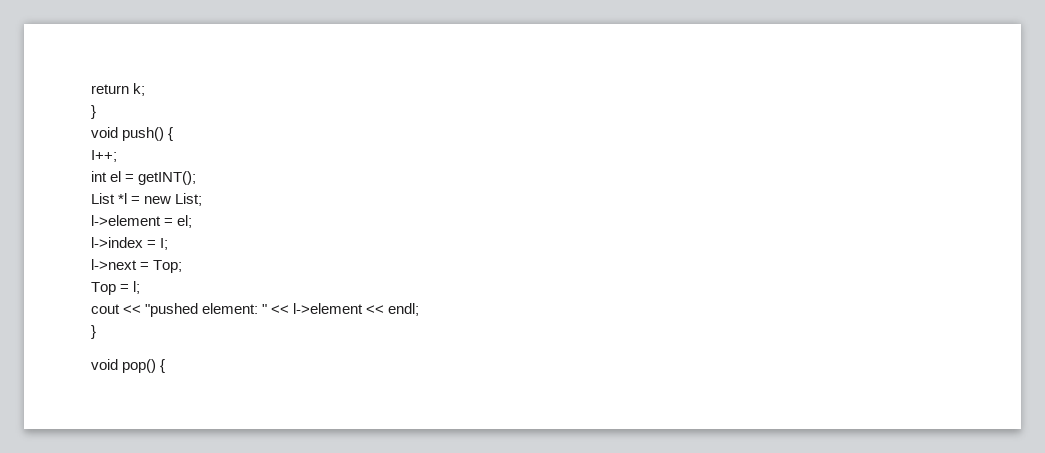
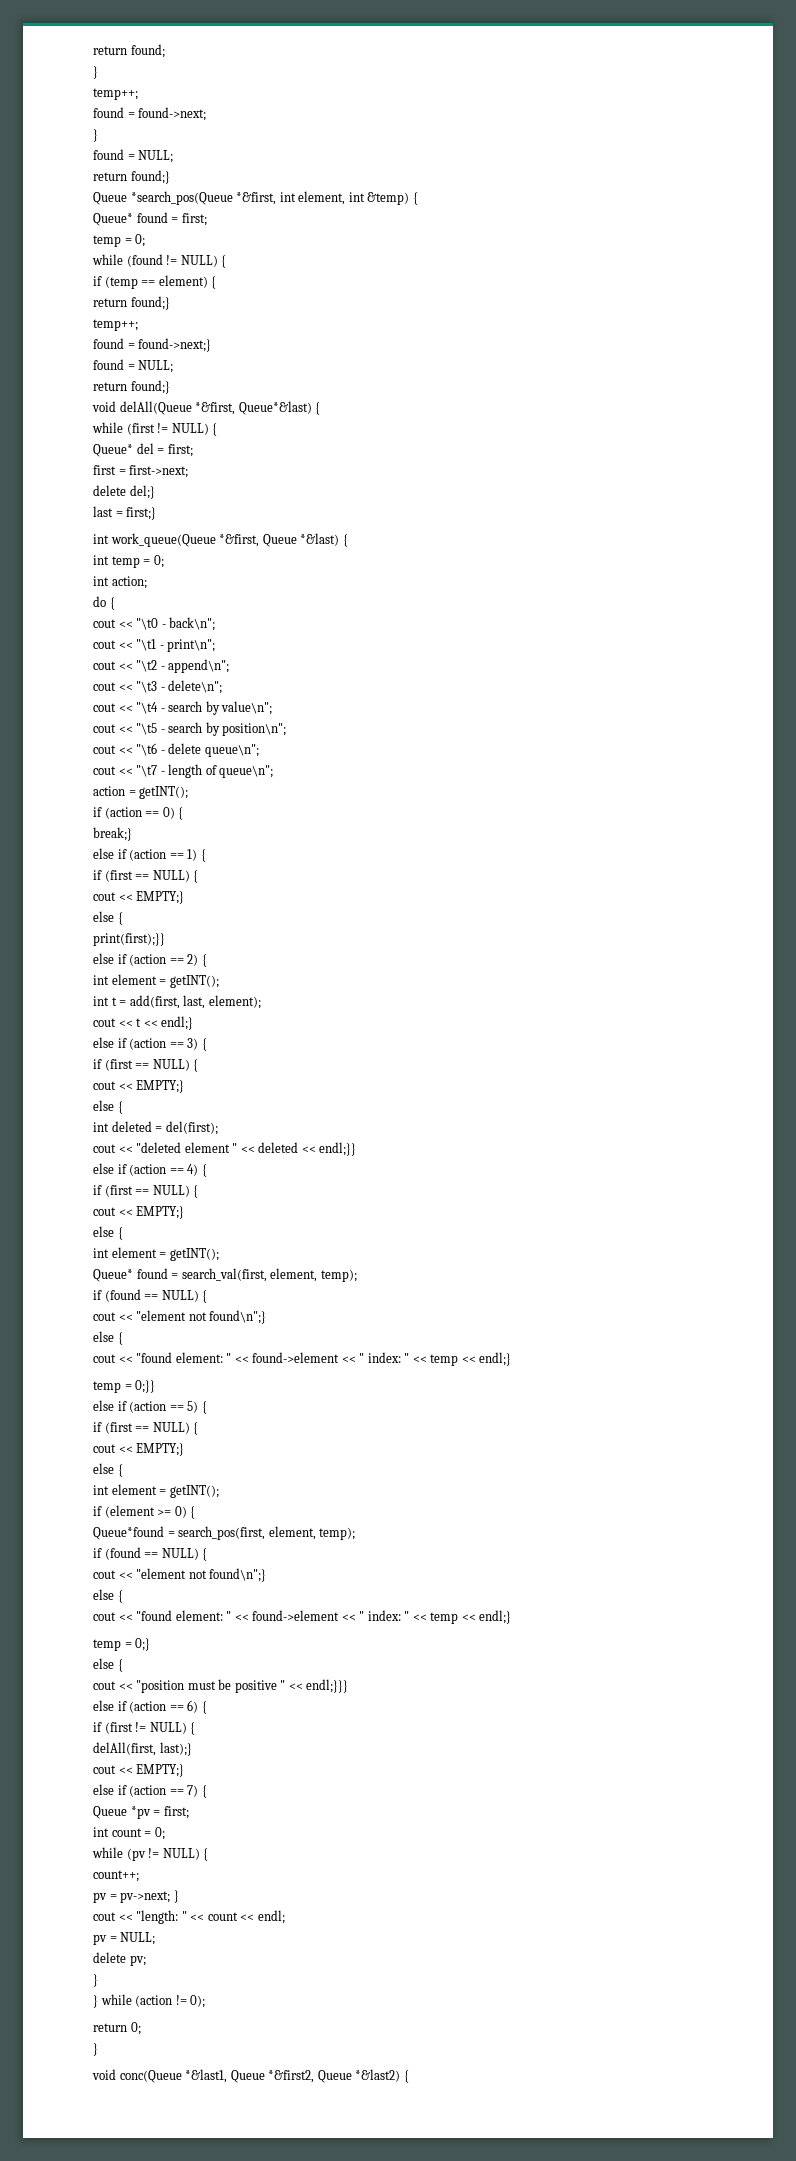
[91,83,146,96] [91,105,96,119] [91,127,174,141] [91,150,117,162] [91,171,197,185] [91,193,203,206] [91,215,193,228] [91,237,169,250] [91,259,183,273] [91,281,141,295] [91,303,420,317] [91,325,96,339] [91,359,157,373] return k; // } // void push() { // I++; // int el = getINT(); // List *l = new List; // l->element = el; // l->index = I; // l->next = Top; // Top = l; // cout << "pushed element: " << l->element << endl; // } // void pop() -> [93,44,165,58] [93,66,98,79] [93,88,138,100] [93,107,207,121] [93,129,98,142] [93,149,174,163] [93,170,170,184] [93,191,418,205] [93,212,207,226] [93,234,146,247] [92,254,227,268] [93,275,217,289] [93,296,170,310] [93,319,138,331] [93,338,212,352] [93,359,174,373] [93,380,170,394] [92,401,321,415] [92,422,218,436] [93,443,193,457] [93,465,189,478] [93,485,155,499] [93,506,157,520] [93,533,348,547] [93,555,164,568] [93,576,147,589] [93,596,115,610] [93,617,216,631] [93,639,216,652] [93,659,230,673] [93,680,223,694] [93,701,273,715] [93,722,287,736] [93,743,259,757] [93,764,274,778] [93,786,189,799] [93,807,184,820] [93,827,132,841] [93,848,206,862] [93,870,199,883] [93,891,185,904] [93,911,123,925] [93,933,165,946] [93,953,207,967] [93,974,219,988] [93,995,261,1009] [93,1016,194,1030] [93,1037,207,1051] [93,1059,199,1072] [93,1080,185,1093] [93,1100,123,1114] [93,1121,218,1135] [93,1142,357,1156] [93,1163,207,1177] [93,1185,199,1198] [93,1206,185,1219] [93,1226,123,1240] [93,1247,219,1261] [93,1268,357,1282] [93,1289,208,1303] [93,1310,267,1324] [93,1331,123,1345] [93,1352,512,1366] [93,1380,156,1393] [93,1400,207,1414] [93,1422,199,1435] [93,1443,185,1456] [93,1463,123,1477] [93,1484,219,1498] [93,1505,196,1519] [93,1526,356,1540] [93,1547,208,1561] [93,1568,267,1582] [93,1589,123,1603] [93,1610,512,1624] [93,1638,151,1651] [93,1658,123,1672] [93,1679,349,1693] [93,1700,207,1714] [93,1722,196,1735] [93,1742,192,1756] [93,1764,185,1777] [93,1784,207,1798] [93,1806,189,1819] [93,1827,165,1840] [92,1847,209,1861] [93,1870,139,1882] [93,1890,179,1903] [93,1910,285,1924] [93,1932,156,1945] [93,1952,146,1966] [93,1974,98,1987] [93,1994,206,2008] [93,2022,141,2035] [93,2043,98,2056] [92,2069,401,2083] return found; // } // temp++; // found = found->next; // } // found = NULL; // return found;} // Queue *search_pos(Queue *&first, int element, int &temp) { // Queue* found = first; // temp = 0; // while (found != NULL) { // if (temp == element) { // return found;} // temp++; // found = found->next;} // found = NULL; // return found;} // void delAll(Queue *&first, Queue*&last) { // while (first != NULL) { // Queue* del = first; // first = first->next; // delete del;} // last = first;} // int work_queue(Queue *&first, Queue *&last) { // int temp = 0; // int action; // do { // cout << "\t0 - back\n"; // cout << "\t1 - print\n"; // cout << "\t2 - append\n"; // cout << "\t3 - delete\n"; // cout << "\t4 - search by value\n"; // cout << "\t5 - search by position\n"; // cout << "\t6 - delete queue\n"; // cout << "\t7 - length of queue\n"; // action = getINT(); // if (action == 0) { // break;} // else if (action == 1) { // if (first == NULL) { // cout << EMPTY;} // else { // print(first);}} // else if (action == 2) { // int element = getINT(); // int t = add(first, last, element); // cout << t << endl;} // else if (action == 3) { // if (first == NULL) { // cout << EMPTY;} // else { // int deleted = del(first); // cout << "deleted element " << deleted << endl;}} // else if (action == 4) { // if (first == NULL) { // cout << EMPTY;} // else { // int element = getINT(); // Queue* found = search_val(first, element, temp); // if (found == NULL) { // cout << "element not found\n";} // else { // cout << "found element: " << found->element << " index: " << temp << endl;} // temp = 0;}} // else if (action == 5) { // if (first == NULL) { // cout << EMPTY;} // else { // int element = getINT(); // if (element >= 0) { // Queue*found = search_pos(first, element, temp); // if (found == NULL) { // cout << "element not found\n";} // else { // cout << "found element: " << found->element << " index: " << temp << endl;} // temp = 0;} // else { // cout << "position must be positive " << endl;}}} // else if (action == 6) { // if (first != NULL) { // delAll(first, last);} // cout << EMPTY;} // else if (action == 7) { // Queue *pv = first; // int count = 0; // while (pv != NULL) { // count++; // pv = pv->next; } // cout << "length: " << count << endl; // pv = NULL; // delete pv; // } // } while (action != 0); // return 0; // } // void conc(Queue *&last1, Queue *&first2, Queue *&last2)

